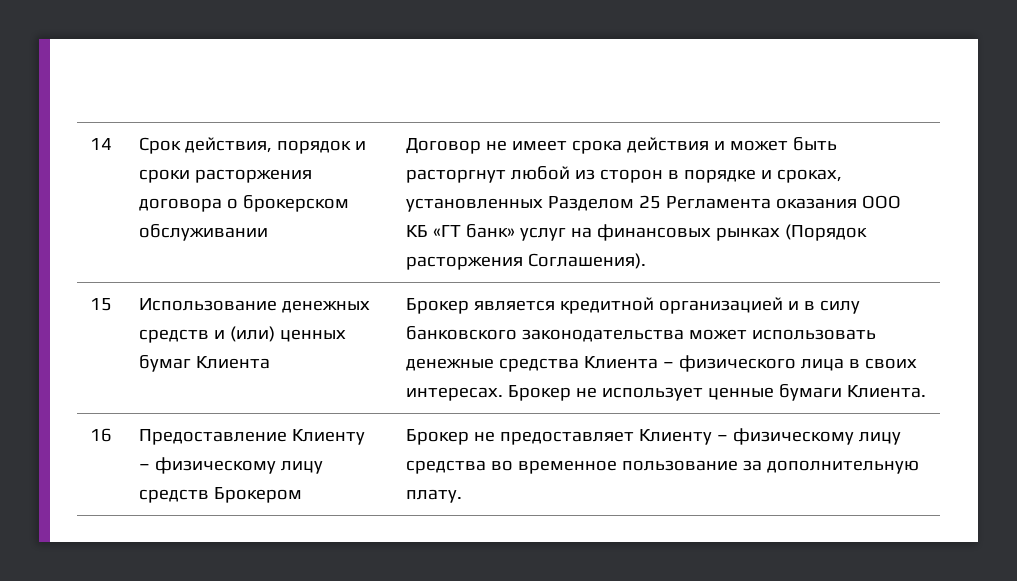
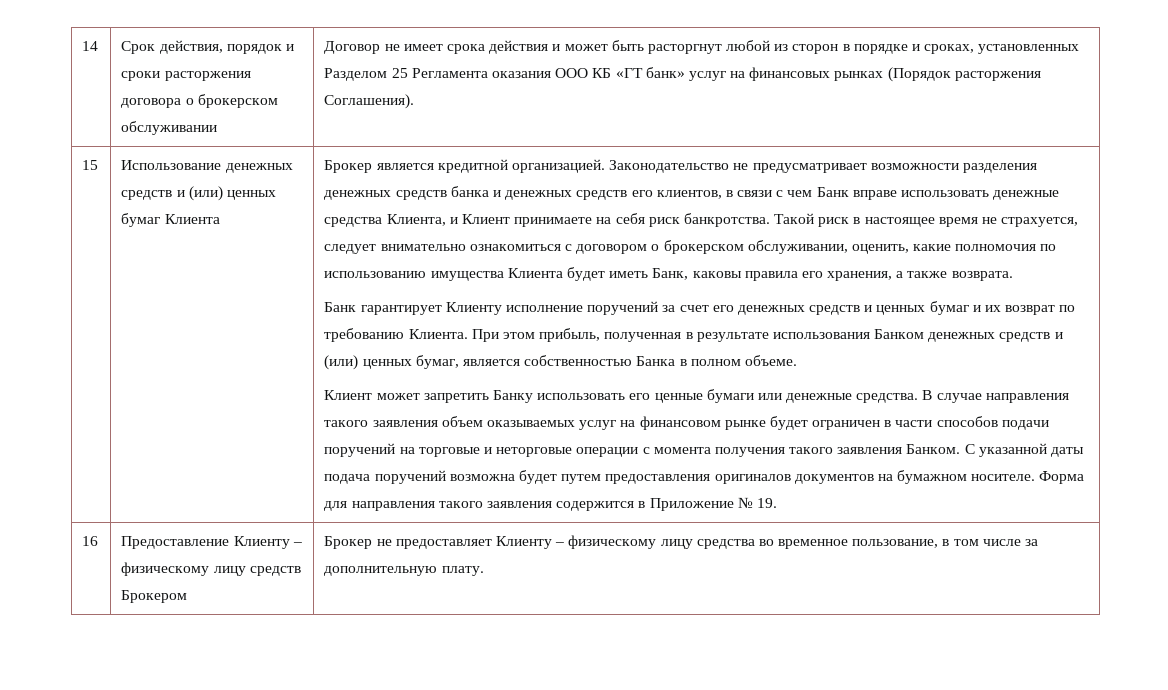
[659,297,861,314] [406,326,877,342] [406,355,918,372] [406,384,927,401] организацией и в силу банковского законодательства может использовать денежные средства Клиента – физического лица в своих интересах. Брокер не использует ценные бумаги Клиента. -> [511,159,1037,173] [324,186,1060,200] [324,213,1079,227] [324,240,1057,254] [324,267,1013,281] [324,301,1076,315] [324,328,1063,342] [324,355,797,370] [324,389,1069,403] [324,416,1049,430] [324,443,1085,457] [324,470,1085,484] [324,497,777,511] организацией. Законодательство не предусматривает возможности разделения денежных средств банка и денежных средств его клиентов, в связи с чем Банк вправе использовать денежные средства Клиента, и Клиент принимаете на себя риск банкротства. Такой риск в настоящее время не страхуется, следует внимательно ознакомиться с договором о брокерском обслуживании, оценить, какие полномочия по использованию имущества Клиента будет иметь Банк, каковы правила его хранения, а также возврата. // Банк гарантирует Клиенту исполнение поручений за счет его денежных средств и ценных бумаг и их возврат по требованию Клиента. При этом прибыль, полученная в результате использования Банком денежных средств и (или) ценных бумаг, является собственностью Банка в полном объеме. // Клиент может запретить Банку использовать его ценные бумаги или денежные средства. В случае направления такого заявления объем оказываемых услуг на финансовом рынке будет ограничен в части способов подачи поручений на торговые и неторговые операции с момента получения такого заявления Банком. С указанной даты подача поручений возможна будет путем предоставления оригиналов документов на бумажном носителе. Форма для направления такого заявления содержится в Приложение № 19.
[622,460,739,471] пользование -> [852,539,1021,548] пользование, в том числе

